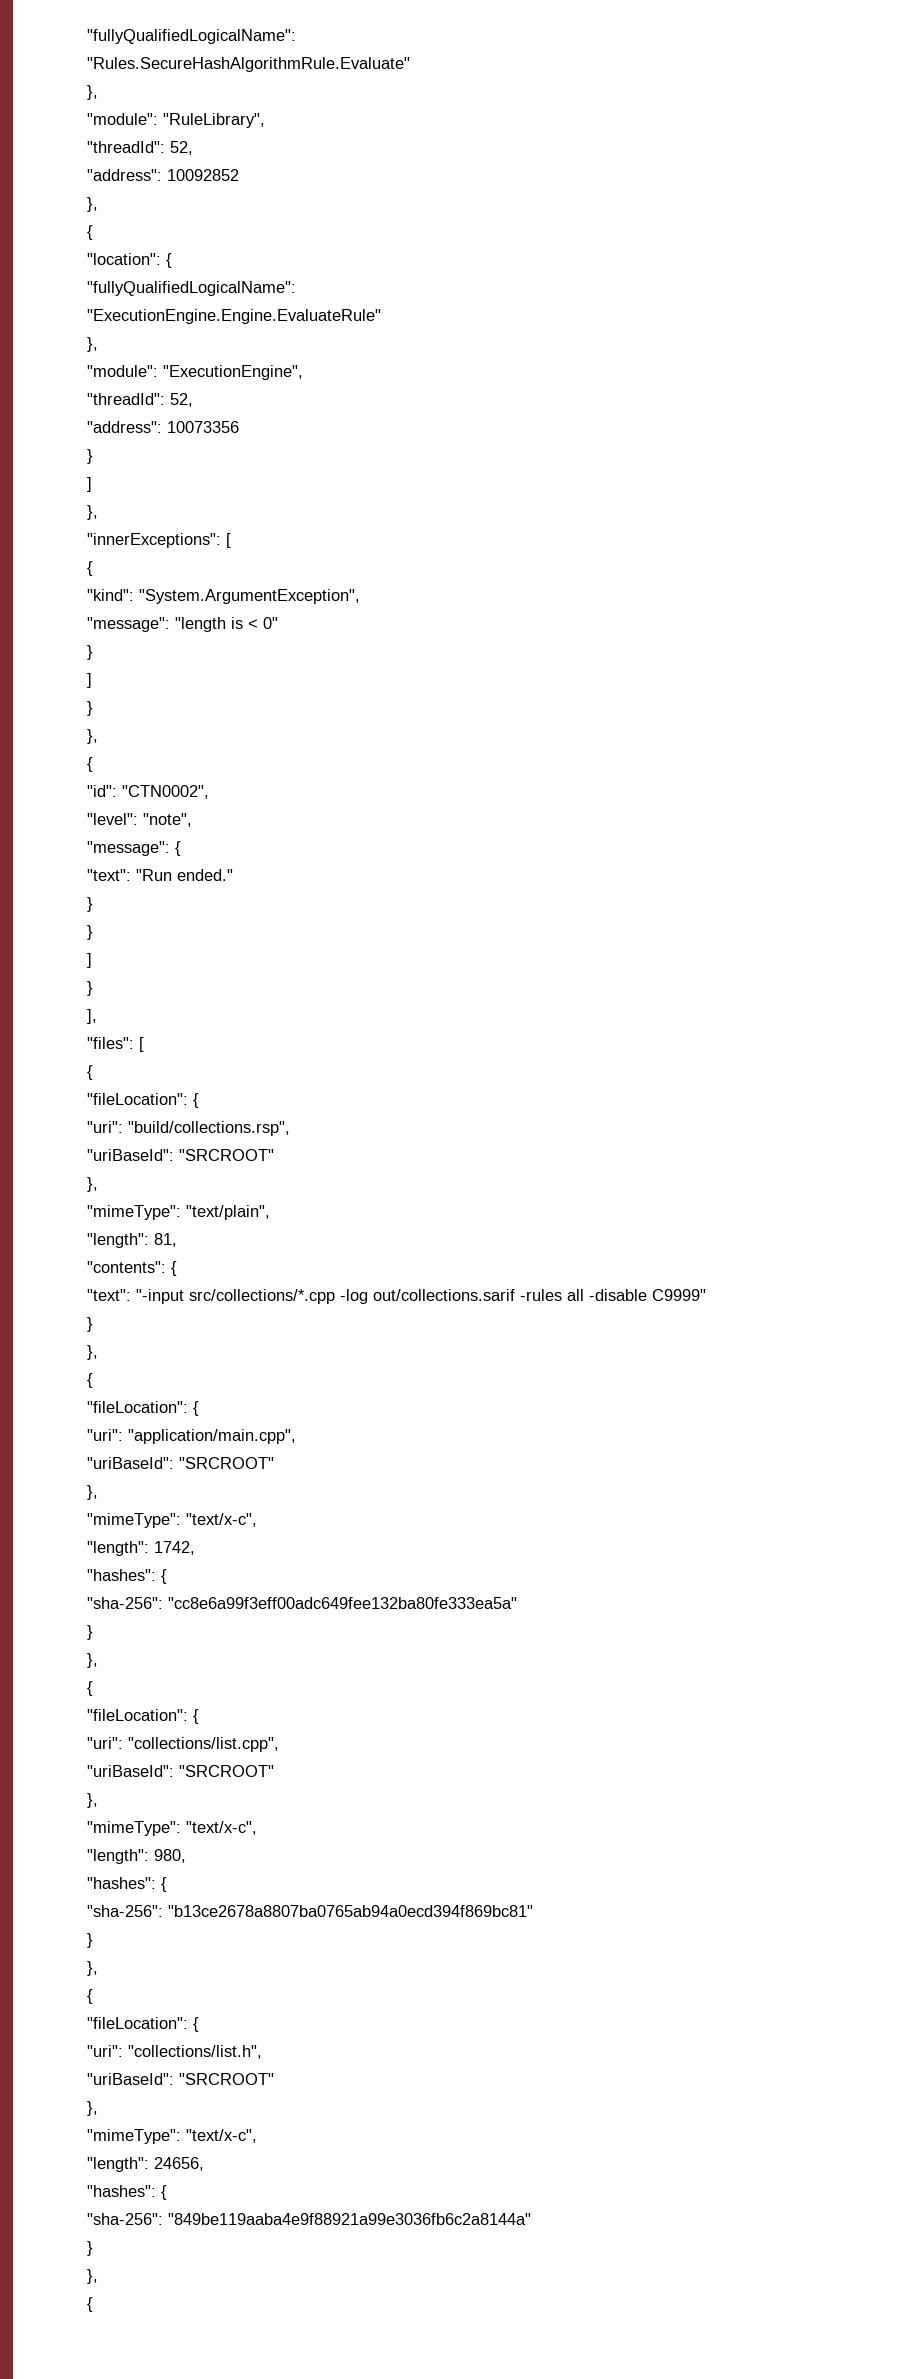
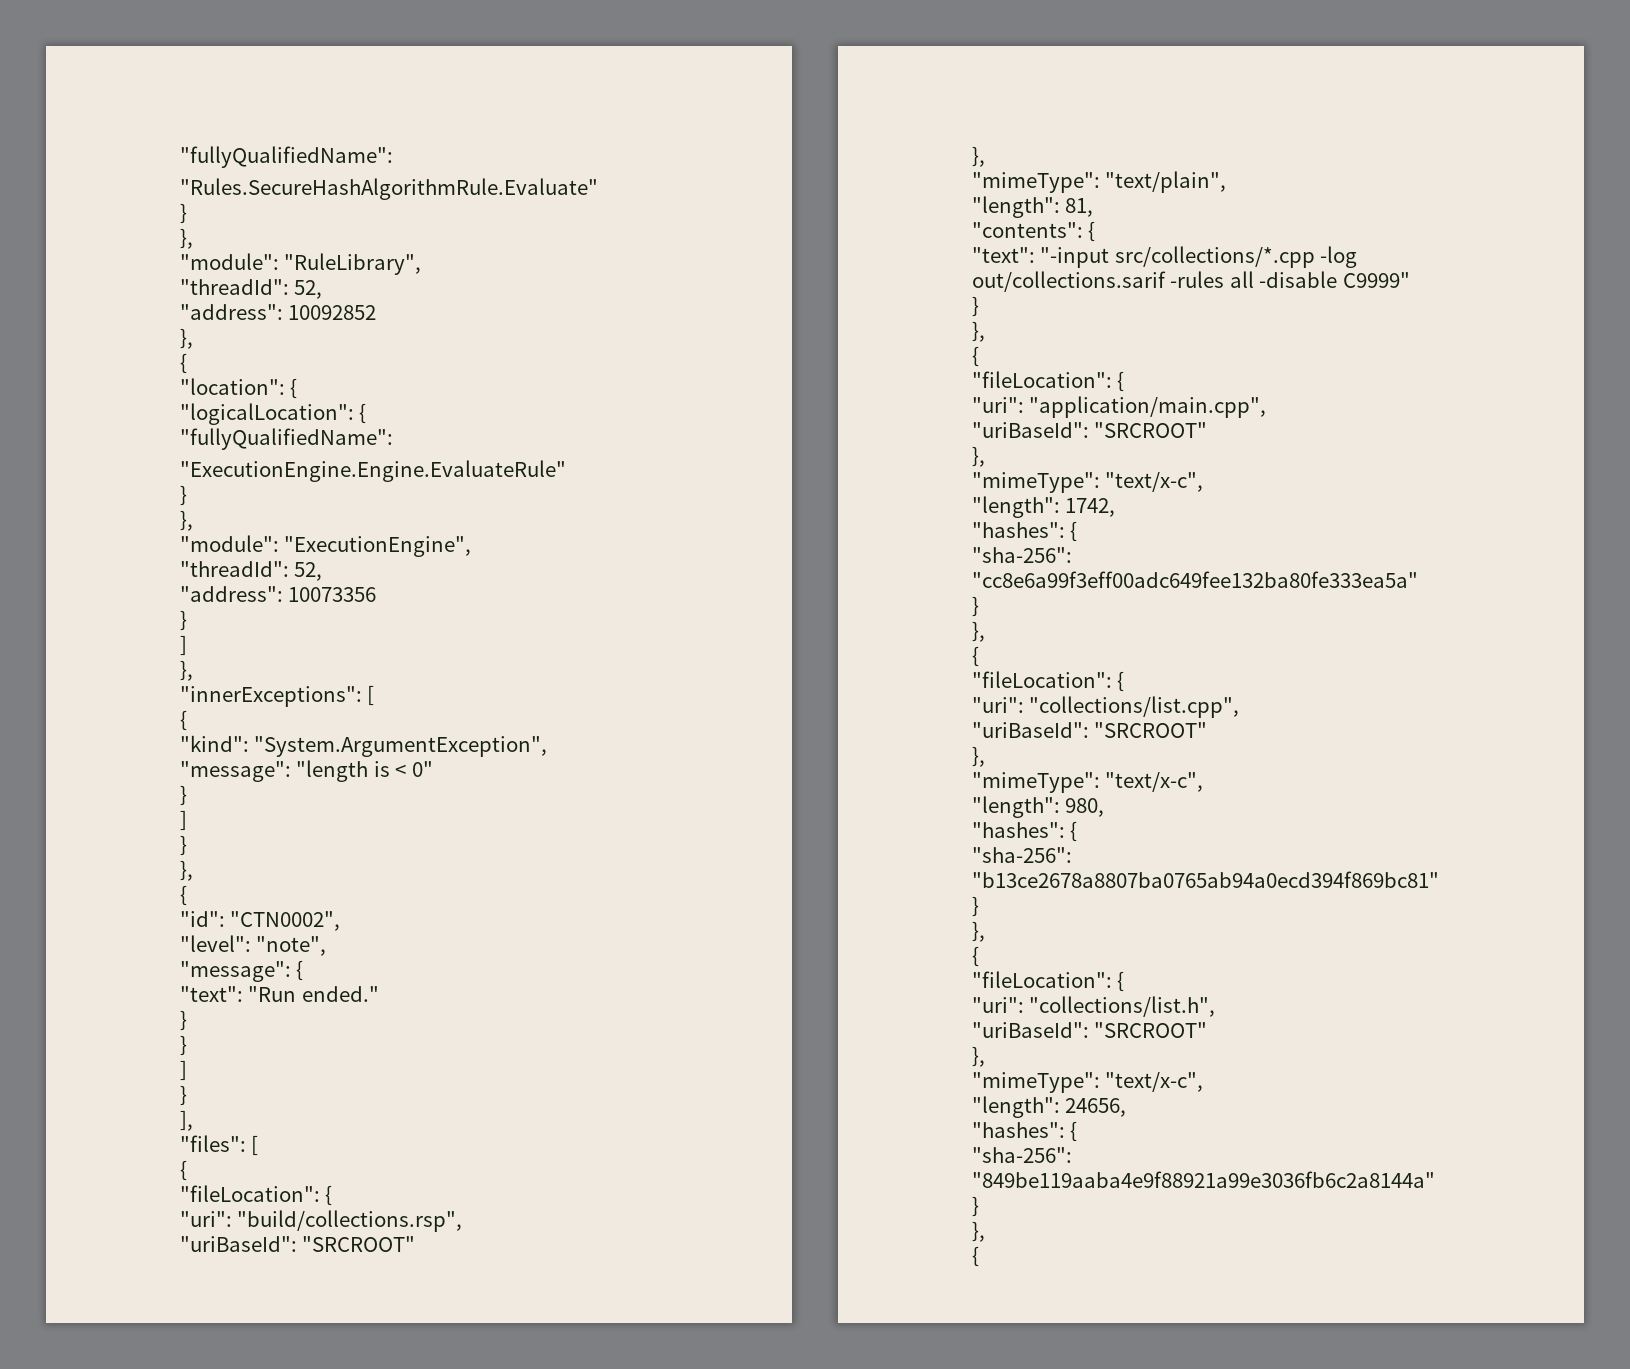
[86,29,296,44] "fullyQualifiedLogicalName": -> [179,146,393,168] "fullyQualifiedName":
(410, 64) none -> [179,203,187,224] // }
[86,281,296,296] "fullyQualifiedLogicalName": -> [179,403,367,425] [179,428,393,450] "logicalLocation": { // "fullyQualifiedName":
(381, 316) none -> [179,485,187,506] // }

